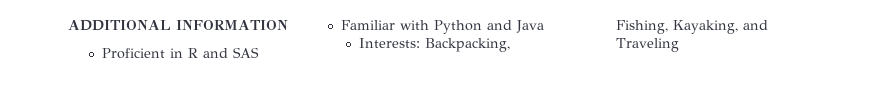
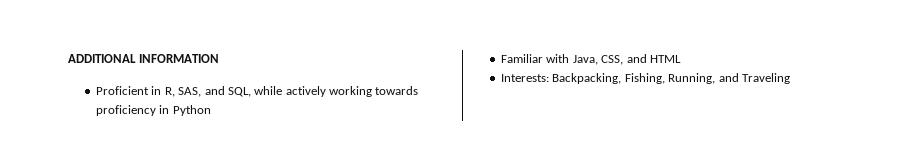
[187,47,259,58] [340,20,544,34] R and SAS // Familiar with Python and Java -> [164,86,419,97] [96,105,211,116] [501,54,681,65] R, SAS, and SQL, while actively working towards proficiency in Python // Familiar with Java, CSS, and HTML
[672,20,738,34] Kayaking, -> [668,73,716,84] Running,

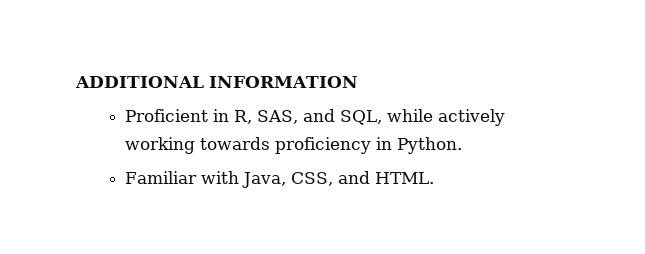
[172,105,211,116] Python -> [397,137,463,154] Python.
[649,55,681,63] [501,73,790,84] HTML // Interests: Backpacking, Fishing, Running, and Traveling -> [375,172,435,184] HTML.

